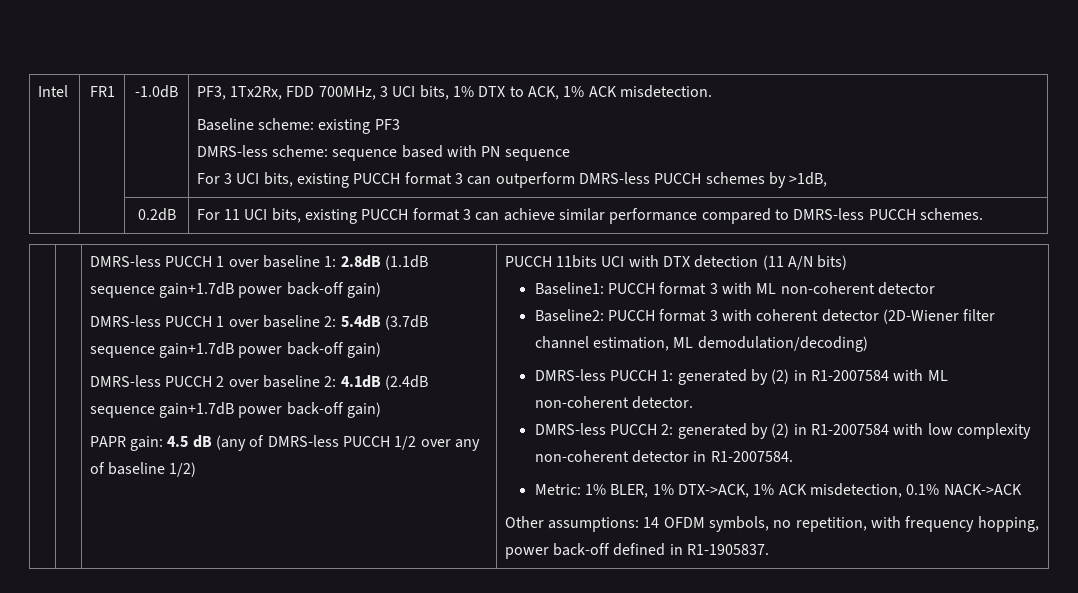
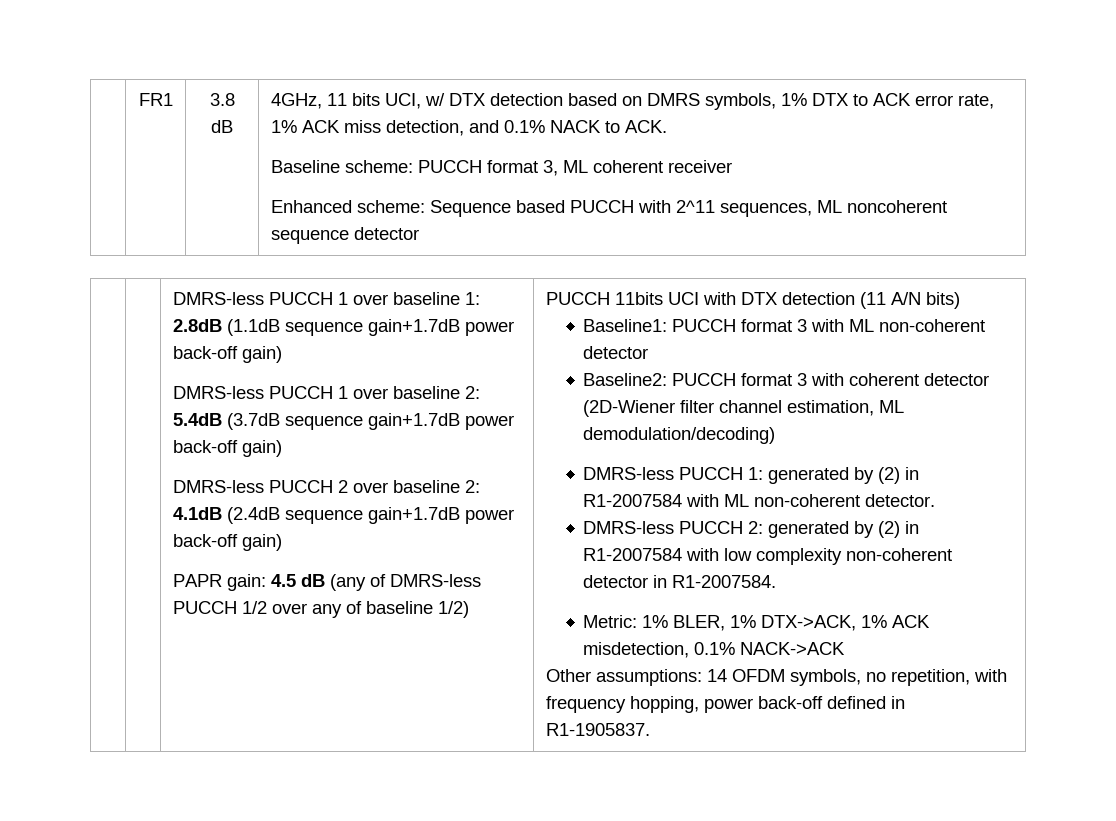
[37,85,68,97] Intel -> (138, 99) none
[135,85,178,98] [196,85,712,100] [196,118,400,134] [196,145,570,161] [196,172,828,188] [137,208,176,221] [196,208,983,224] -1.0dB | PF3, 1Tx2Rx, FDD 700MHz, 3 UCI bits, 1% DTX to ACK, 1% ACK misdetection. // Baseline scheme: existing PF3 // DMRS-less scheme: sequence based with PN sequence // For 3 UCI bits, existing PUCCH format 3 can outperform DMRS-less PUCCH schemes by >1dB, // | | 0.2dB | For 11 UCI bits, existing PUCCH format 3 can achieve similar performance compared to DMRS-less PUCCH schemes. -> [209,93,235,106] [211,120,233,133] [270,93,994,110] [270,120,667,136] [270,160,732,176] [270,200,947,217] [270,227,419,244] 3.8 dB | 4GHz, 11 bits UCI, w/ DTX detection based on DMRS symbols, 1% DTX to ACK error rate, 1% ACK miss detection, and 0.1% NACK to ACK. // Baseline scheme: PUCCH format 3, ML coherent receiver // Enhanced scheme: Sequence based PUCCH with 2^11 sequences, ML noncoherent sequence detector

